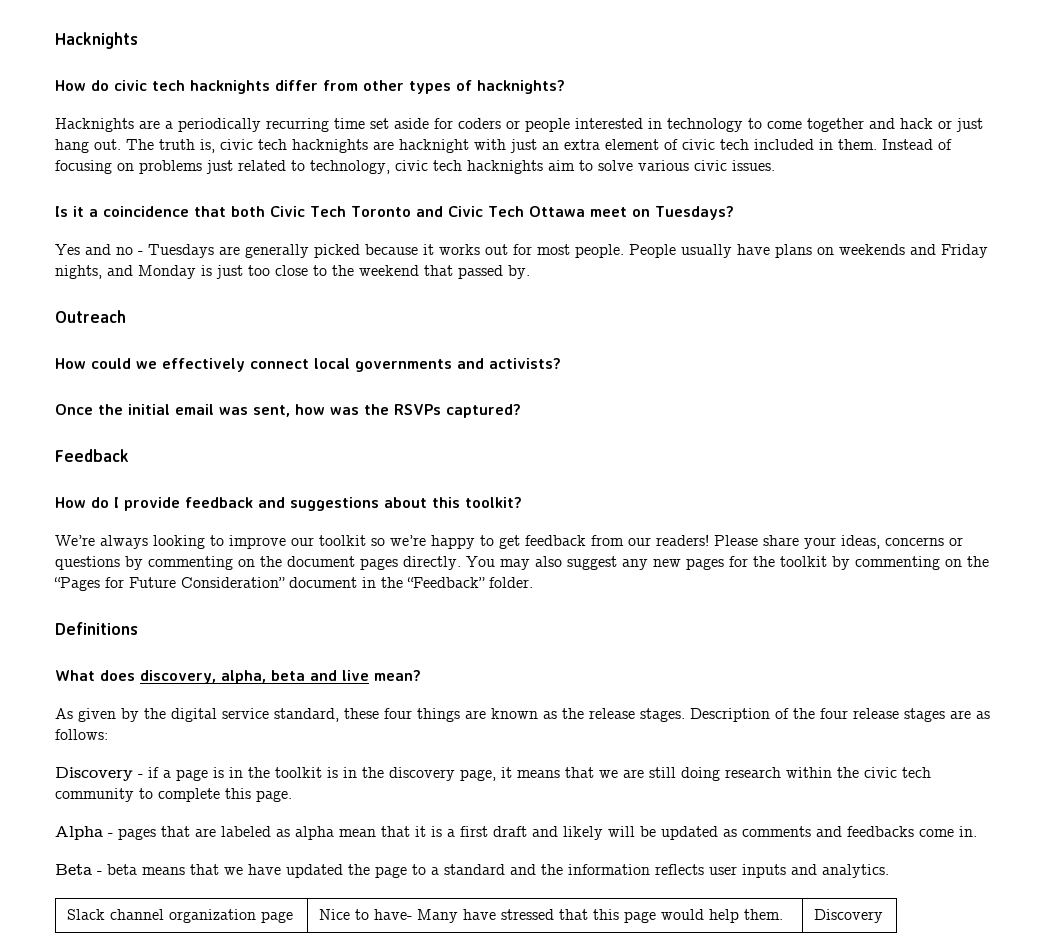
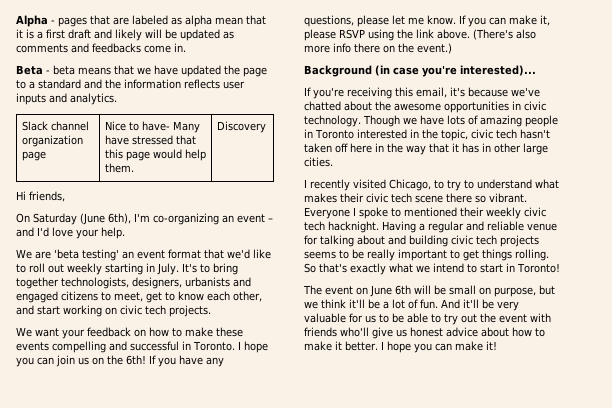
[55,32,138,49] [55,80,565,94] [55,118,983,132] [55,139,952,153] [55,160,775,174] [55,206,734,220] [55,244,988,258] [55,265,530,279] [55,310,126,323] [55,358,561,372] [55,404,521,418] [55,449,129,462] [55,497,522,511] [55,534,963,549] [55,556,989,570] [54,577,533,591] [55,622,138,635] [55,670,421,684] [55,708,990,722] [55,729,108,740] [55,767,931,781] [55,788,292,802] Hacknights // How do civic tech hacknights differ from other types of hacknights? // Hacknights are a periodically recurring time set aside for coders or people interested in technology to come together and hack or just hang out. The truth is, civic tech hacknights are hacknight with just an extra element of civic tech included in them. Instead of focusing on problems just related to technology, civic tech hacknights aim to solve various civic issues. // Is it a coincidence that both Civic Tech Toronto and Civic Tech Ottawa meet on Tuesdays? // Yes and no - Tuesdays are generally picked because it works out for most people. People usually have plans on weekends and Friday nights, and Monday is just too close to the weekend that passed by. // Outreach // How could we effectively connect local governments and activists? // Once the initial email was sent, how was the RSVPs captured? // Feedback // How do I provide feedback and suggestions about this toolkit? // We’re always looking to improve our toolkit so we’re happy to get feedback from our readers! Please share your ideas, concerns or questions by commenting on the document pages directly. You may also suggest any new pages for the toolkit by commenting on the “Pages for Future Consideration” document in the “Feedback” folder. // Definitions // What does discovery, alpha, beta and live mean? // As given by the digital service standard, these four things are known as the release stages. Description of the four release stages are as follows: // Discovery - if a page is in the toolkit is in the discovery page, it means that we are still doing research within the civic tech community to complete this page. // -> (16, 21) none
(883, 916) none -> [16,191,65,202] [16,213,273,225] [16,227,125,239] [16,249,271,261] [16,263,238,275] [16,277,251,289] [16,291,262,303] [16,305,211,317] [16,327,243,339] [16,341,268,353] [16,355,224,367] [304,15,550,27] [304,29,536,41] [304,43,452,54] [304,65,536,77] [304,87,540,99] [304,101,546,113] [304,115,558,127] [304,129,550,141] [304,143,548,155] [304,157,333,167] [304,179,559,191] [304,193,527,203] [304,207,546,219] [304,221,557,233] [304,235,539,247] [304,249,549,261] [304,263,560,275] [303,285,555,297] [304,299,519,311] [304,313,551,325] [304,327,545,339] [304,341,497,353] // Hi friends, // On Saturday (June 6th), I'm co-organizing an event – and I'd love your help. // We are 'beta testing' an event format that we'd like to roll out weekly starting in July. It's to bring together technologists, designers, urbanists and engaged citizens to meet, get to know each other, and start working on civic tech projects. // We want your feedback on how to make these events compelling and successful in Toronto. I hope you can join us on the 6th! If you have any questions, please let me know. If you can make it, please RSVP using the link above. (There's also more info there on the event.) // Background (in case you're interested)... // If you're receiving this email, it's because we've chatted about the awesome opportunities in civic technology. Though we have lots of amazing people in Toronto interested in the topic, civic tech hasn't taken off here in the way that it has in other large cities. // I recently visited Chicago, to try to understand what makes their civic tech scene there so vibrant. Everyone I spoke to mentioned their weekly civic tech hacknight. Having a regular and reliable venue for talking about and building civic tech projects seems to be really important to get things rolling. So that's exactly what we intend to start in Toronto! // The event on June 6th will be small on purpose, but we think it'll be a lot of fun. And it'll be very valuable for us to be able to try out the event with friends who'll give us honest advice about how to make it better. I hope you can make it!

